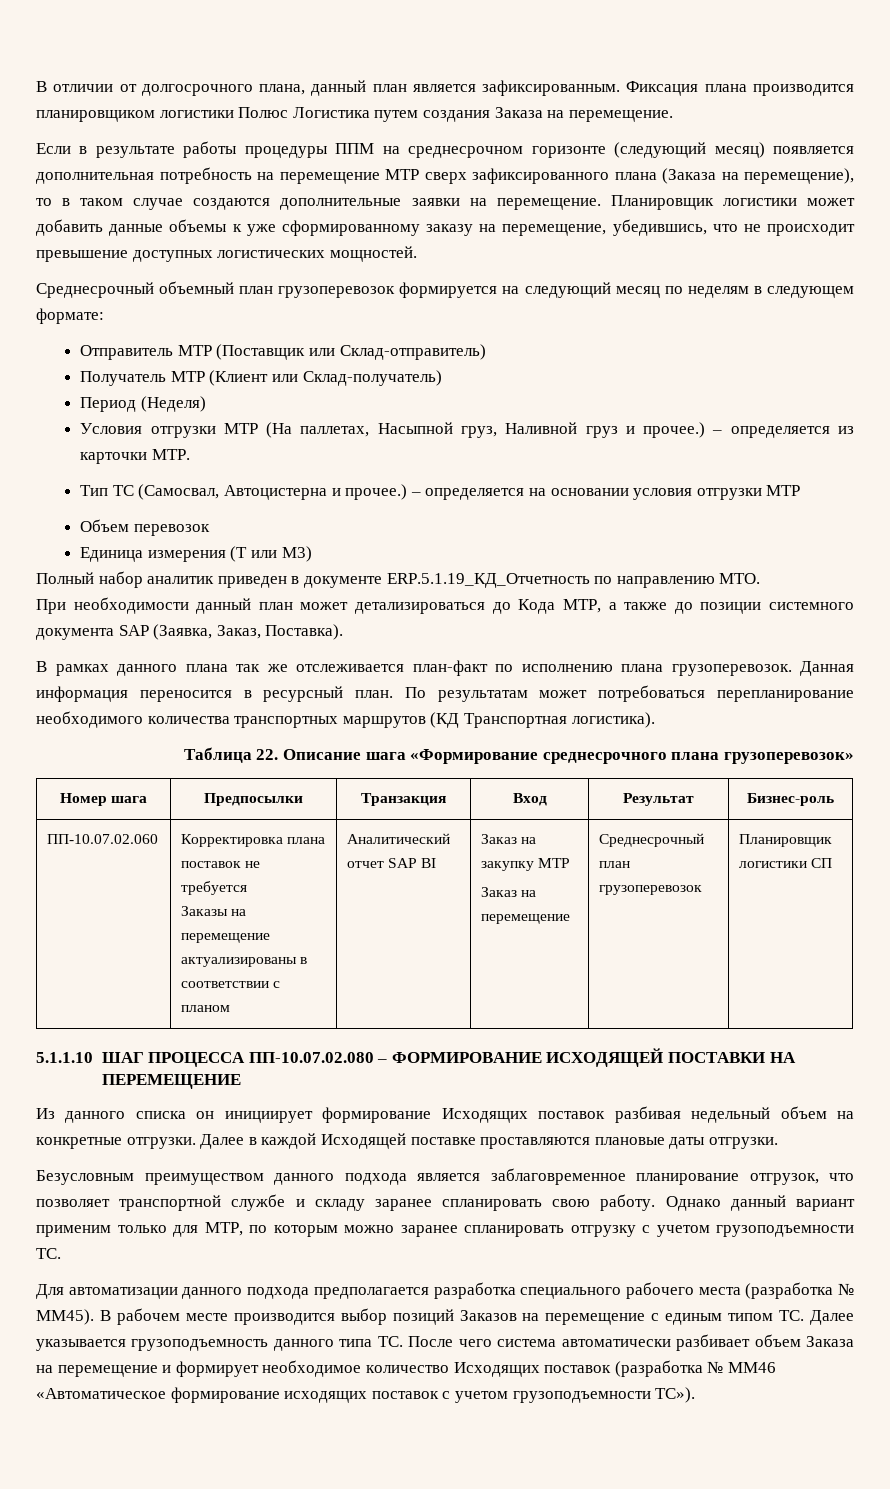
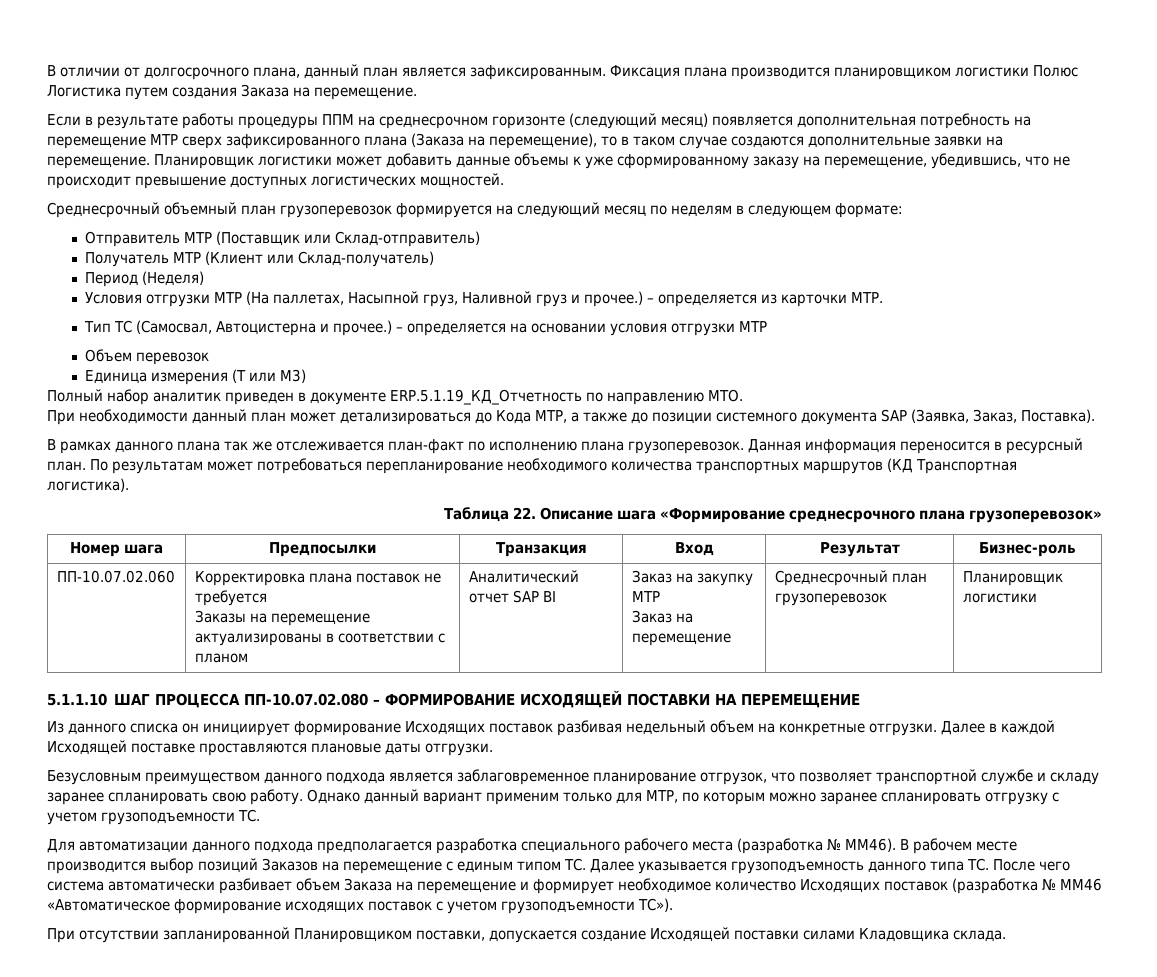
[811,858,833,868] СП -> (1037, 598) none
[36,1309,94,1325] ММ45). -> [845,838,896,852] ММ46).
(696, 1395) none -> [47,927,1006,943] // При отсутствии запланированной Планировщиком поставки, допускается создание Исходящей поставки силами Кладовщика склада.

